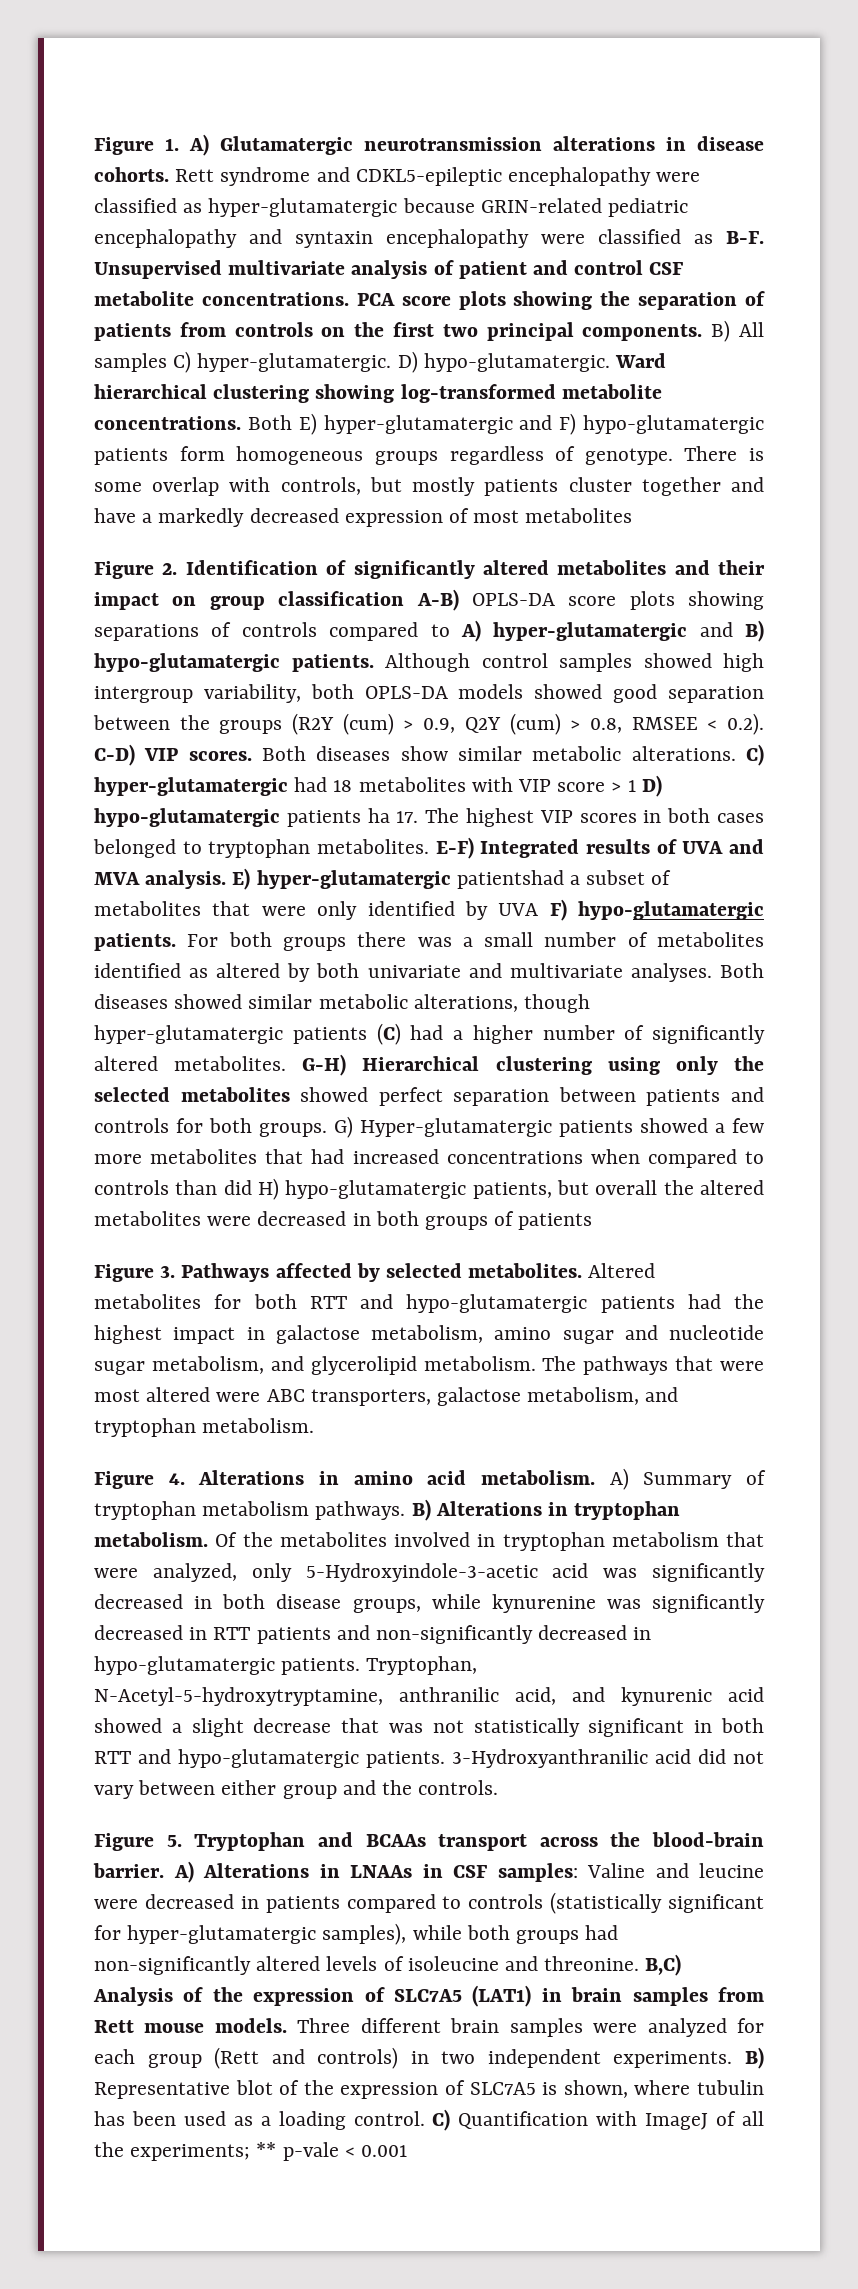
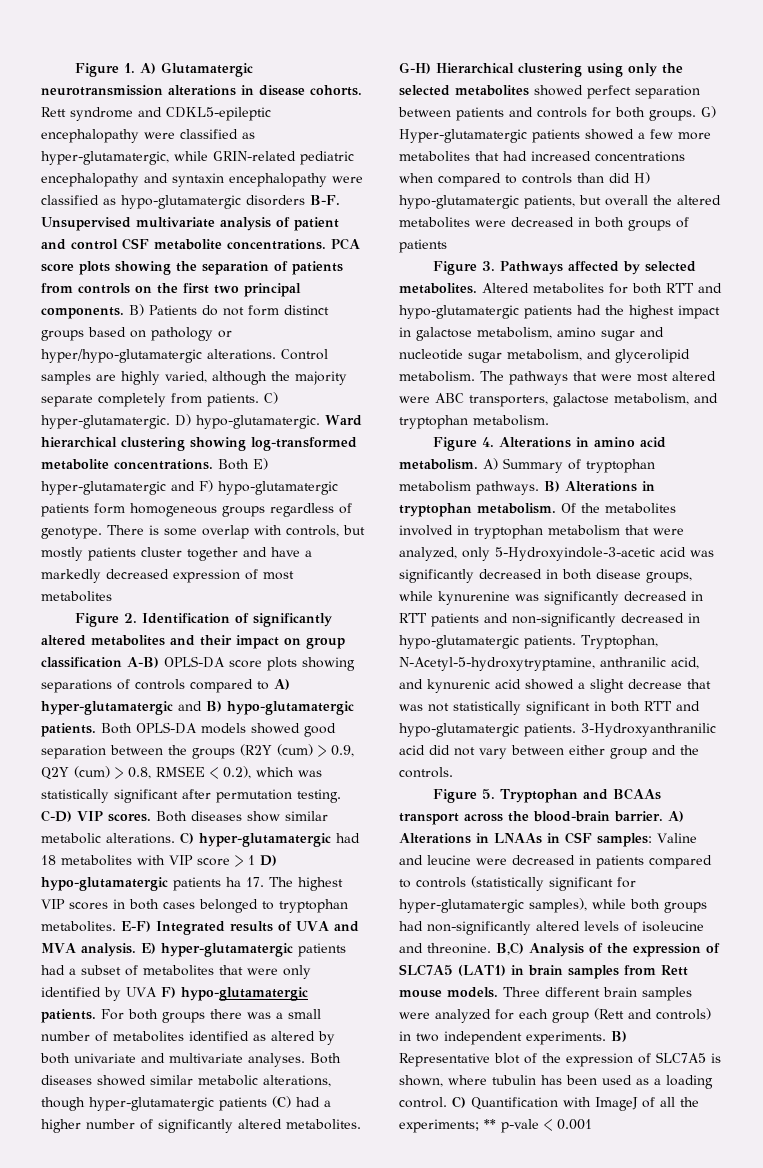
[208,198,475,217] hyper-glutamatergic because -> [41,151,208,165] hyper-glutamatergic, while
(713, 239) none -> [121,195,305,209] hypo-glutamatergic disorders
[739,322,764,337] [94,353,167,372] All samples -> [149,305,329,316] [41,327,232,341] [41,349,328,363] [41,371,347,385] [41,393,259,407] Patients do not form distinct groups based on pathology or hyper/hypo-glutamatergic alterations. Control samples are highly varied, although the majority separate completely from patients.
[385,653,764,672] [94,684,354,703] Although control samples showed high intergroup variability, both -> [101,723,132,734] Both
[727,713,764,735] 0.2). -> [223,766,322,779] [41,789,341,803] 0.2), which was statistically significant after permutation testing.
[456,870,564,889] patientshad -> [297,943,346,957] [41,965,65,975] patients had

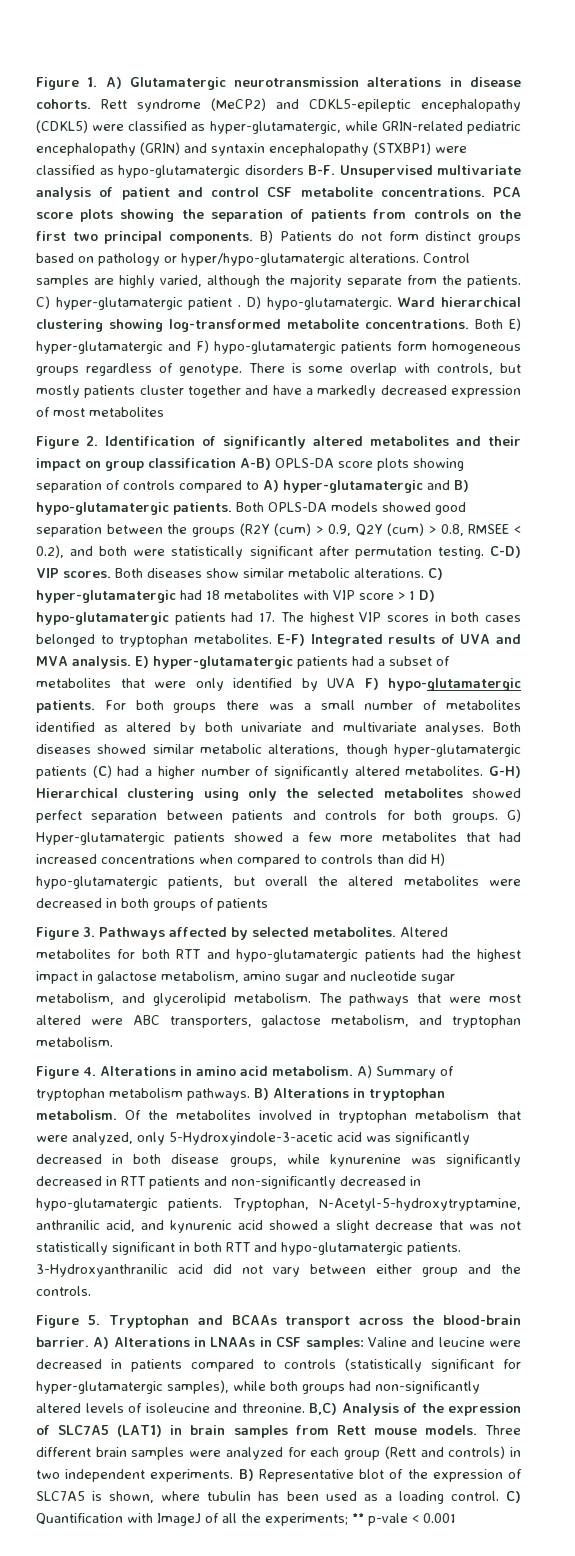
(133, 114) none -> [211,98,266,111] (MeCP2)
(139, 136) none -> [36,120,88,133] (CDKL5)
(139, 180) none -> [140,142,180,155] (GRIN)
(327, 180) none -> [373,142,431,155] (STXBP1)
[98,392,278,407] [41,415,170,429] completely from patients. C) hyper-glutamatergic. -> [407,275,521,288] [36,296,242,310] from the patients. C) hyper-glutamatergic patient .
[41,679,112,693] separations -> [36,480,102,493] separation
[256,767,322,777] which was -> [70,546,166,556] and both were
[226,877,241,887] ha -> [231,612,254,622] had

